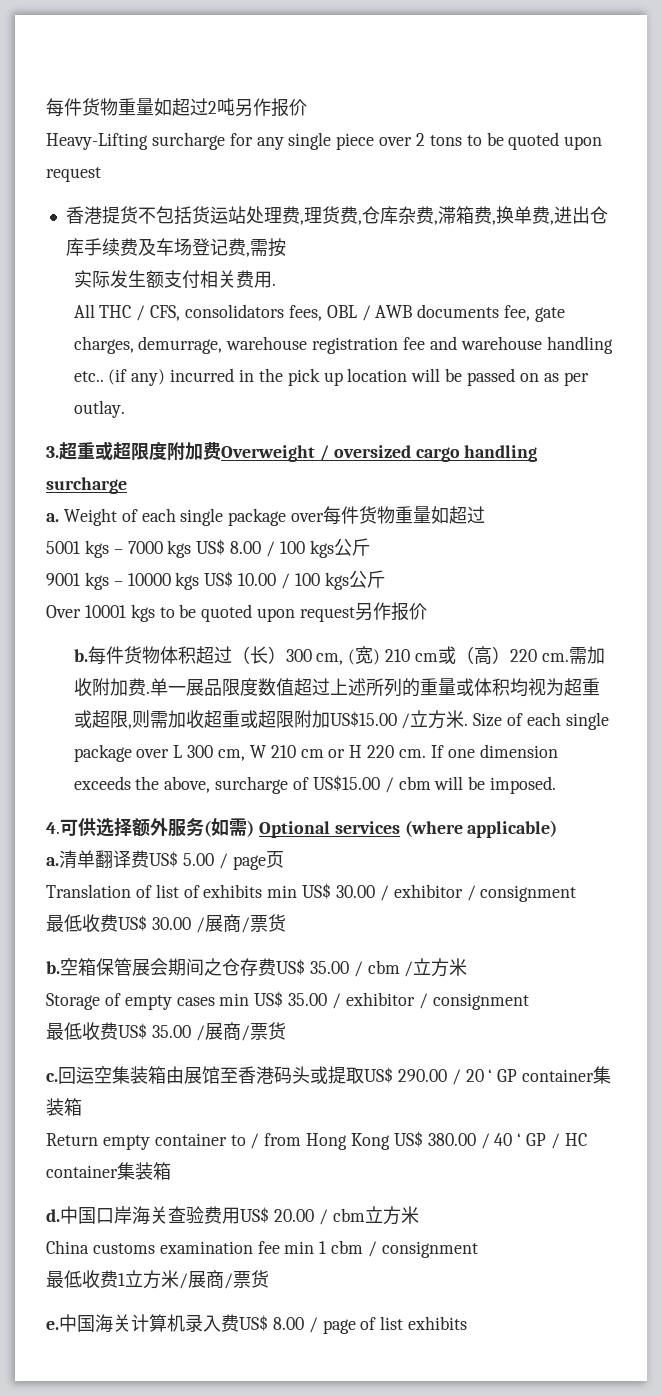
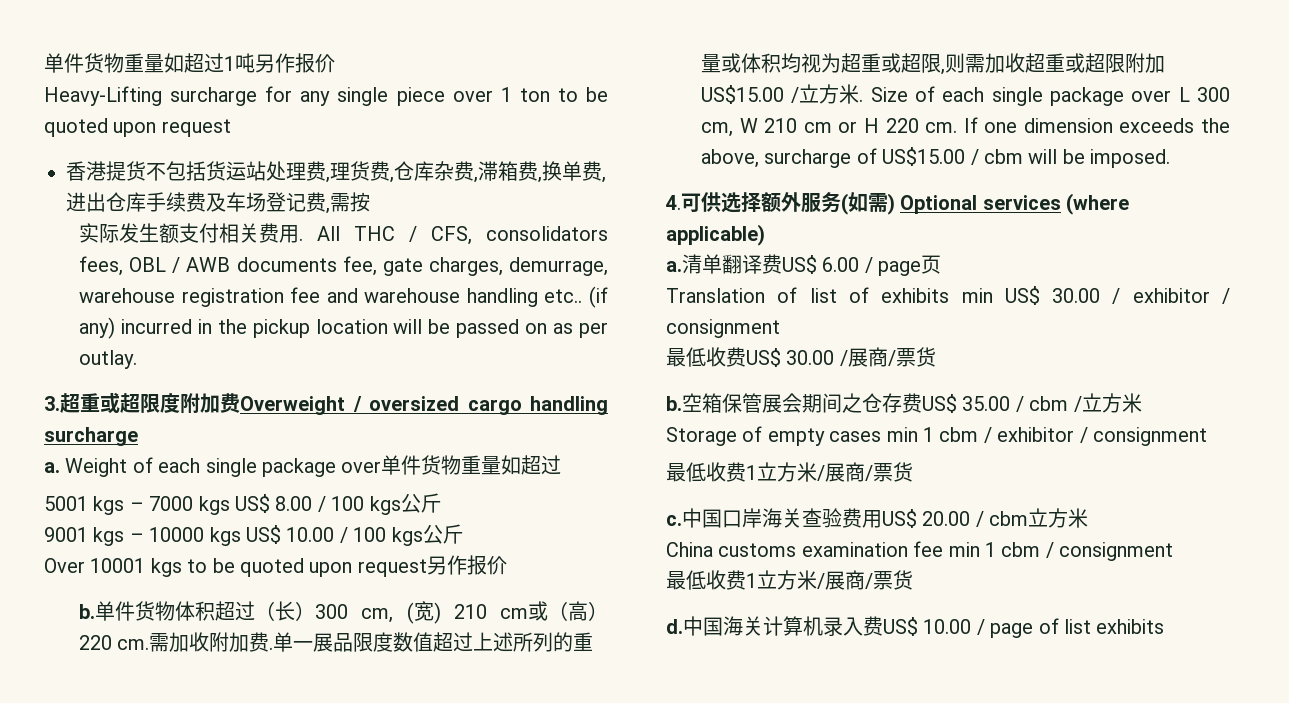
[46,98,217,117] 每件货物重量如超过2 -> [44,53,235,73] 单件货物重量如超过1
[416,133,462,146] 2 tons -> [500,87,550,102] 1 ton
(276, 284) // -> (304, 239) none
[287,368,343,386] pick up -> [252,319,310,338] pickup
[323,506,342,525] 每 -> [381,455,402,475] 单
[87,646,106,665] 每 -> [95,601,116,621] 单
[182,853,214,866] 5.00 -> [822,257,860,272] 6.00
[254,991,529,1010] [46,1022,191,1041] US$ 35.00 / exhibitor / consignment // 最低收费US$ 35.00 -> [923,427,1207,446] [666,462,817,482] 1 cbm / exhibitor / consignment // 最低收费1立方米
[58,1066,612,1085] [46,1098,82,1116] [46,1131,587,1150] [46,1162,171,1180] [46,1209,60,1222] 回运空集装箱由展馆至香港码头或提取US$ 290.00 / 20 ‘ GP container集装箱 // Return empty container to / from Hong Kong US$ 380.00 / 40 ‘ GP / HC container集装箱 // d. -> (682, 520) none
[46,1321,59,1330] e. -> [666,619,683,634] d.
[272,1317,304,1330] 8.00 -> [923,619,972,634] 10.00

